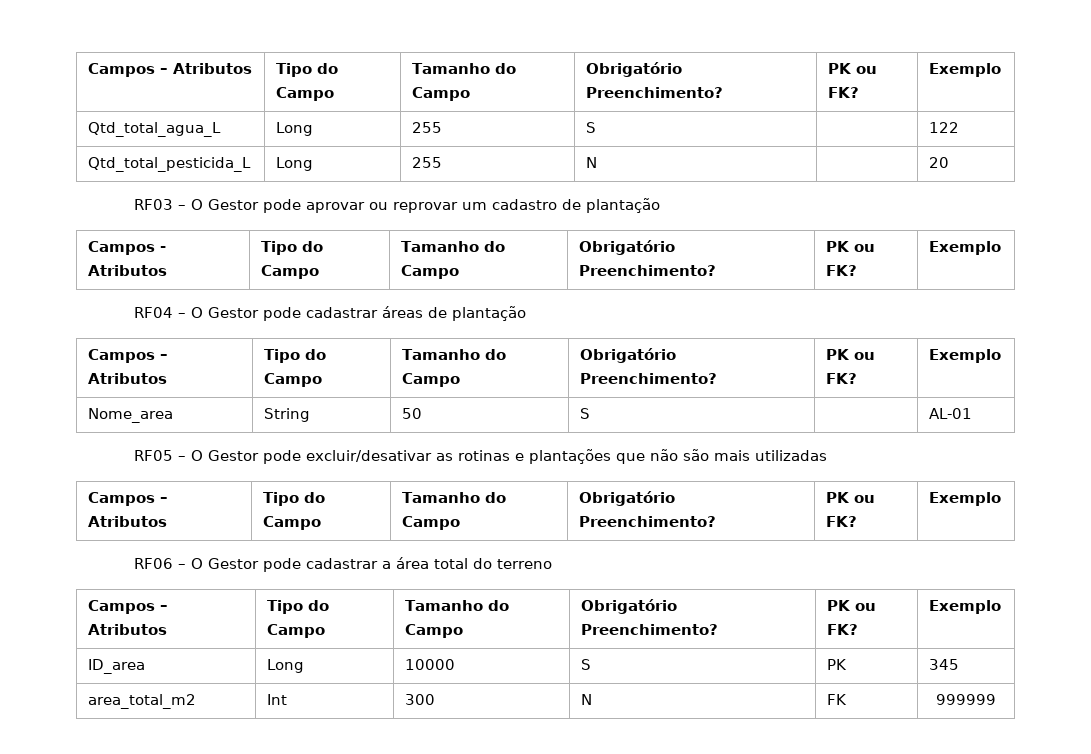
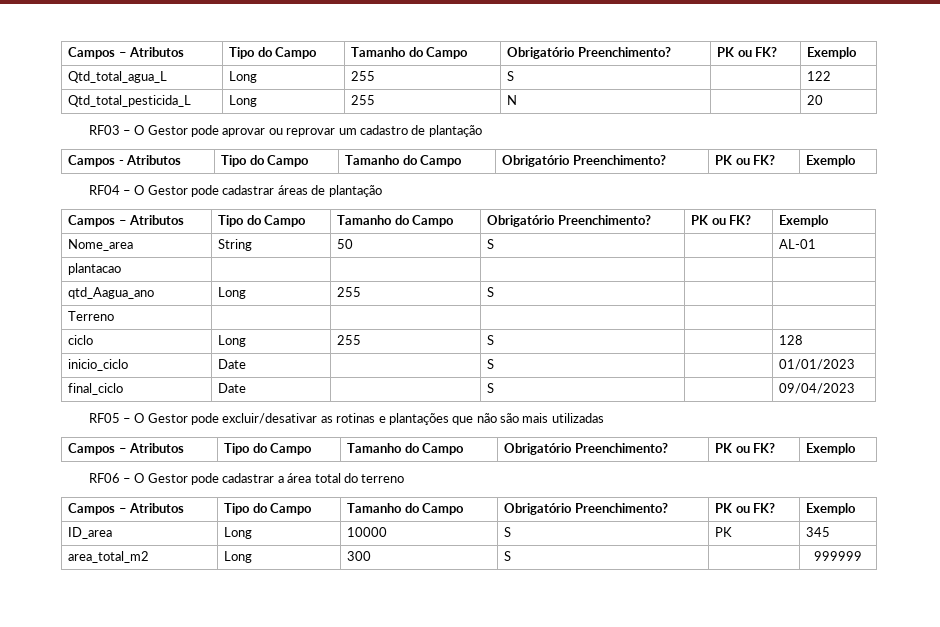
(972, 413) none -> [68,263,122,275] [68,287,155,299] [218,287,247,299] [337,287,362,297] [487,287,495,297] [68,311,115,321] [68,335,94,345] [218,335,247,347] [337,335,362,345] [487,335,495,345] [779,335,804,345] [68,359,129,371] [218,359,247,369] [487,359,495,369] [779,359,856,370] [68,383,124,395] [218,383,247,393] [487,383,495,393] [779,383,856,394] // plantacao | | | | | // qtd_Aagua_ano | Long | 255 | S | | // Terreno | | | | | // ciclo | Long | 255 | S | | 128 // inicio_ciclo | Date | | S | | 01/01/2023 // final_ciclo | Date | | S | | 09/04/2023
[266,694,287,705] Int -> [224,551,253,563] Long
[580,694,592,705] [826,694,847,705] N | FK -> [504,551,512,561] S |

